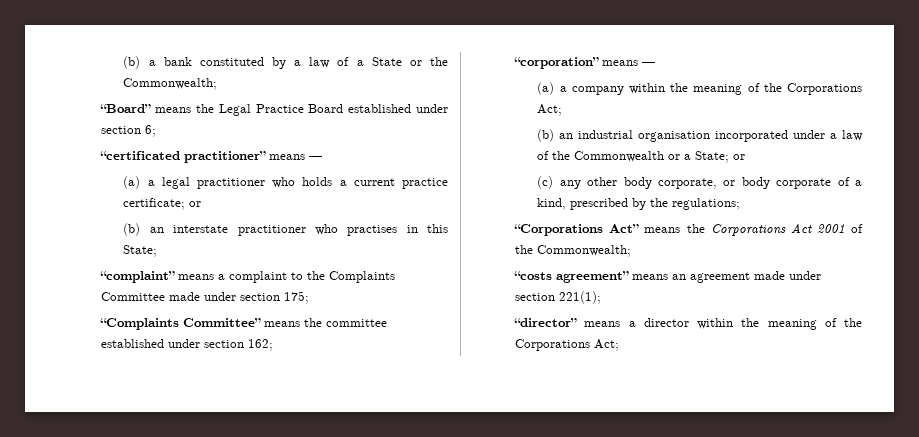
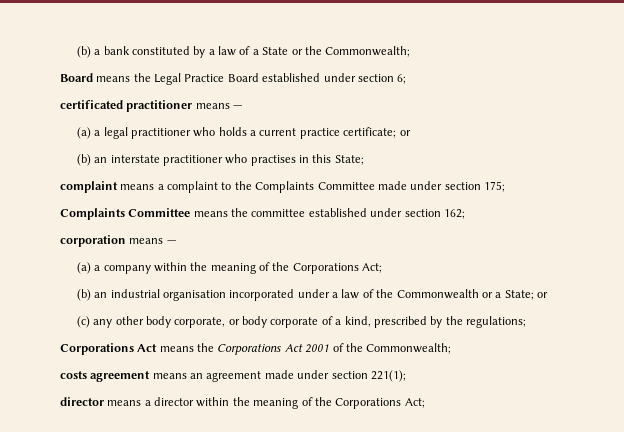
[100,104,152,113] “Board” -> [59,73,93,82] Board
[100,151,267,163] “certificated practitioner” -> [59,100,193,112] certificated practitioner
[100,271,176,283] “complaint” -> [59,181,118,193] complaint
[100,318,262,330] “Complaints Committee” -> [59,208,191,220] Complaints Committee
[514,57,600,69] “corporation” -> [59,235,126,247] corporation
[514,224,640,236] “Corporations Act” -> [59,343,158,355] Corporations Act
[514,271,630,283] “costs agreement” -> [59,371,151,382] costs agreement
[514,318,578,327] “director” -> [59,397,104,406] director

